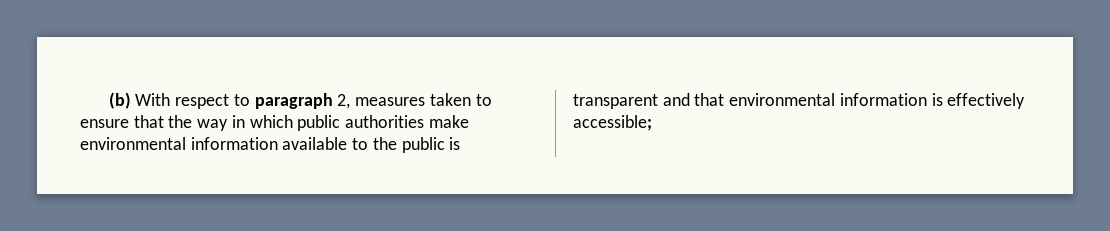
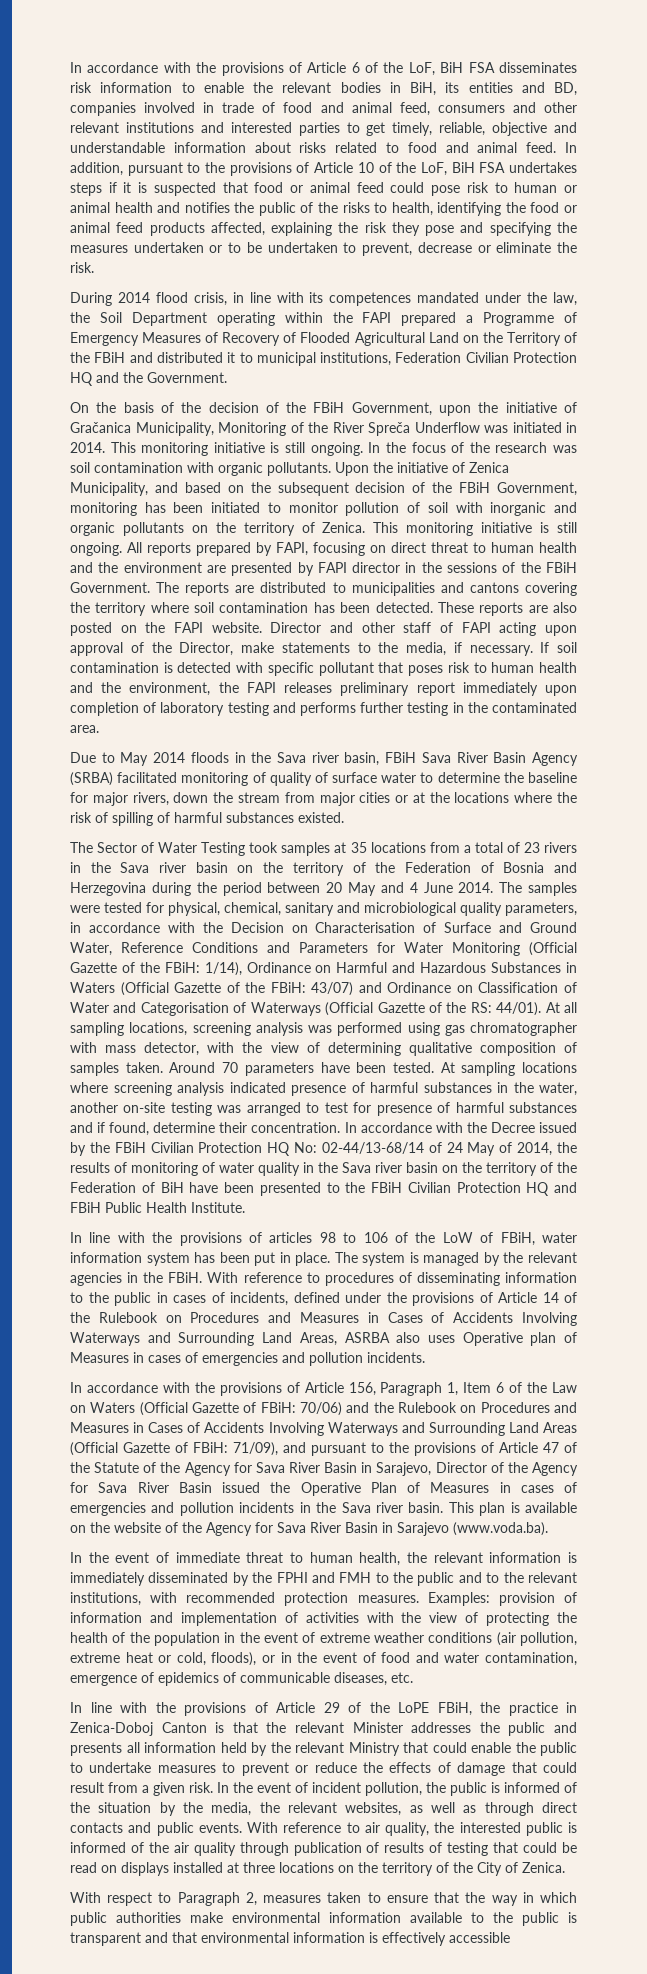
[108,92,131,109] (b) -> [70,62,577,76] [70,82,577,96] [70,102,577,116] [70,122,577,136] [70,142,578,153] [70,162,577,176] [70,182,577,196] [70,202,577,216] [70,222,577,236] [70,242,578,256] [70,262,94,273] [70,292,577,306] [70,312,577,326] [70,332,577,346] [70,352,577,366] [70,372,227,386] [70,402,578,416] [70,422,577,436] [70,442,578,456] [70,462,509,476] [70,482,577,496] [70,502,578,516] [70,522,578,536] [70,542,577,556] [70,562,578,576] [70,582,577,596] [70,602,577,616] [70,622,578,636] [70,642,577,656] [70,662,578,676] [70,682,577,696] [70,702,577,716] [70,725,99,733] [70,752,578,766] [70,772,577,786] [70,792,577,806] [70,812,344,826] [70,842,577,856] [70,862,577,876] [70,882,577,896] [70,902,577,916] [70,922,577,933] [70,942,577,956] [70,962,578,976] [70,982,577,996] [70,1002,577,1016] [70,1022,577,1036] [70,1042,577,1056] [70,1062,577,1076] [70,1082,577,1096] [70,1102,577,1116] [70,1122,577,1136] [70,1142,578,1156] [70,1162,577,1176] [70,1182,577,1196] [70,1202,245,1213] [70,1232,577,1246] [70,1252,578,1266] [70,1272,577,1286] [70,1292,577,1306] [70,1312,577,1326] [70,1332,577,1346] [70,1352,425,1366] [70,1382,578,1396] [70,1402,577,1416] [70,1422,577,1436] [70,1442,577,1456] [70,1462,579,1476] [70,1482,577,1496] [70,1502,578,1516] [70,1522,548,1536] [70,1552,577,1566] [70,1572,577,1586] [70,1592,578,1606] [70,1612,577,1626] [70,1632,577,1646] [70,1652,578,1666] [70,1672,413,1686] [70,1702,577,1716] [70,1722,578,1736] [70,1742,577,1756] [70,1762,577,1776] [70,1782,577,1796] [70,1802,577,1816] [70,1822,577,1836] [70,1842,577,1856] [70,1862,565,1876] In accordance with the provisions of Article 6 of the LoF, BiH FSA disseminates risk information to enable the relevant bodies in BiH, its entities and BD, companies involved in trade of food and animal feed, consumers and other relevant institutions and interested parties to get timely, reliable, objective and understandable information about risks related to food and animal feed. In addition, pursuant to the provisions of Article 10 of the LoF, BiH FSA undertakes steps if it is suspected that food or animal feed could pose risk to human or animal health and notifies the public of the risks to health, identifying the food or animal feed products affected, explaining the risk they pose and specifying the measures undertaken or to be undertaken to prevent, decrease or eliminate the risk. // During 2014 flood crisis, in line with its competences mandated under the law, the Soil Department operating within the FAPI prepared a Programme of Emergency Measures of Recovery of Flooded Agricultural Land on the Territory of the FBiH and distributed it to municipal institutions, Federation Civilian Protection HQ and the Government. // On the basis of the decision of the FBiH Government, upon the initiative of Gračanica Municipality, Monitoring of the River Spreča Underflow was initiated in 2014. This monitoring initiative is still ongoing. In the focus of the research was soil contamination with organic pollutants. Upon the initiative of Zenica Municipality, and based on the subsequent decision of the FBiH Government, monitoring has been initiated to monitor pollution of soil with inorganic and organic pollutants on the territory of Zenica. This monitoring initiative is still ongoing. All reports prepared by FAPI, focusing on direct threat to human health and the environment are presented by FAPI director in the sessions of the FBiH Government. The reports are distributed to municipalities and cantons covering the territory where soil contamination has been detected. These reports are also posted on the FAPI website. Director and other staff of FAPI acting upon approval of the Director, make statements to the media, if necessary. If soil contamination is detected with specific pollutant that poses risk to human health and the environment, the FAPI releases preliminary report immediately upon completion of laboratory testing and performs further testing in the contaminated area. // Due to May 2014 floods in the Sava river basin, FBiH Sava River Basin Agency (SRBA) facilitated monitoring of quality of surface water to determine the baseline for major rivers, down the stream from major cities or at the locations where the risk of spilling of harmful substances existed. // The Sector of Water Testing took samples at 35 locations from a total of 23 rivers in the Sava river basin on the territory of the Federation of Bosnia and Herzegovina during the period between 20 May and 4 June 2014. The samples were tested for physical, chemical, sanitary and microbiological quality parameters, in accordance with the Decision on Characterisation of Surface and Ground Water, Reference Conditions and Parameters for Water Monitoring (Official Gazette of the FBiH: 1/14), Ordinance on Harmful and Hazardous Substances in Waters (Official Gazette of the FBiH: 43/07) and Ordinance on Classification of Water and Categorisation of Waterways (Official Gazette of the RS: 44/01). At all sampling locations, screening analysis was performed using gas chromatographer with mass detector, with the view of determining qualitative composition of samples taken. Around 70 parameters have been tested. At sampling locations where screening analysis indicated presence of harmful substances in the water, another on-site testing was arranged to test for presence of harmful substances and if found, determine their concentration. In accordance with the Decree issued by the FBiH Civilian Protection HQ No: 02-44/13-68/14 of 24 May of 2014, the results of monitoring of water quality in the Sava river basin on the territory of the Federation of BiH have been presented to the FBiH Civilian Protection HQ and FBiH Public Health Institute. // In line with the provisions of articles 98 to 106 of the LoW of FBiH, water information system has been put in place. The system is managed by the relevant agencies in the FBiH. With reference to procedures of disseminating information to the public in cases of incidents, defined under the provisions of Article 14 of the Rulebook on Procedures and Measures in Cases of Accidents Involving Waterways and Surrounding Land Areas, ASRBA also uses Operative plan of Measures in cases of emergencies and pollution incidents. // In accordance with the provisions of Article 156, Paragraph 1, Item 6 of the Law on Waters (Official Gazette of FBiH: 70/06) and the Rulebook on Procedures and Measures in Cases of Accidents Involving Waterways and Surrounding Land Areas (Official Gazette of FBiH: 71/09), and pursuant to the provisions of Article 47 of the Statute of the Agency for Sava River Basin in Sarajevo, Director of the Agency for Sava River Basin issued the Operative Plan of Measures in cases of emergencies and pollution incidents in the Sava river basin. This plan is available on the website of the Agency for Sava River Basin in Sarajevo (www.voda.ba). // In the event of immediate threat to human health, the relevant information is immediately disseminated by the FPHI and FMH to the public and to the relevant institutions, with recommended protection measures. Examples: provision of information and implementation of activities with the view of protecting the health of the population in the event of extreme weather conditions (air pollution, extreme heat or cold, floods), or in the event of food and water contamination, emergence of epidemics of communicable diseases, etc. // In line with the provisions of Article 29 of the LoPE FBiH, the practice in Zenica-Doboj Canton is that the relevant Minister addresses the public and presents all information held by the relevant Ministry that could enable the public to undertake measures to prevent or reduce the effects of damage that could result from a given risk. In the event of incident pollution, the public is informed of the situation by the media, the relevant websites, as well as through direct contacts and public events. With reference to air quality, the interested public is informed of the air quality through publication of results of testing that could be read on displays installed at three locations on the territory of the City of Zenica. //
[254,93,333,109] paragraph -> [177,1892,240,1906] Paragraph
[573,115,652,131] accessible; -> [449,1932,510,1943] accessible

